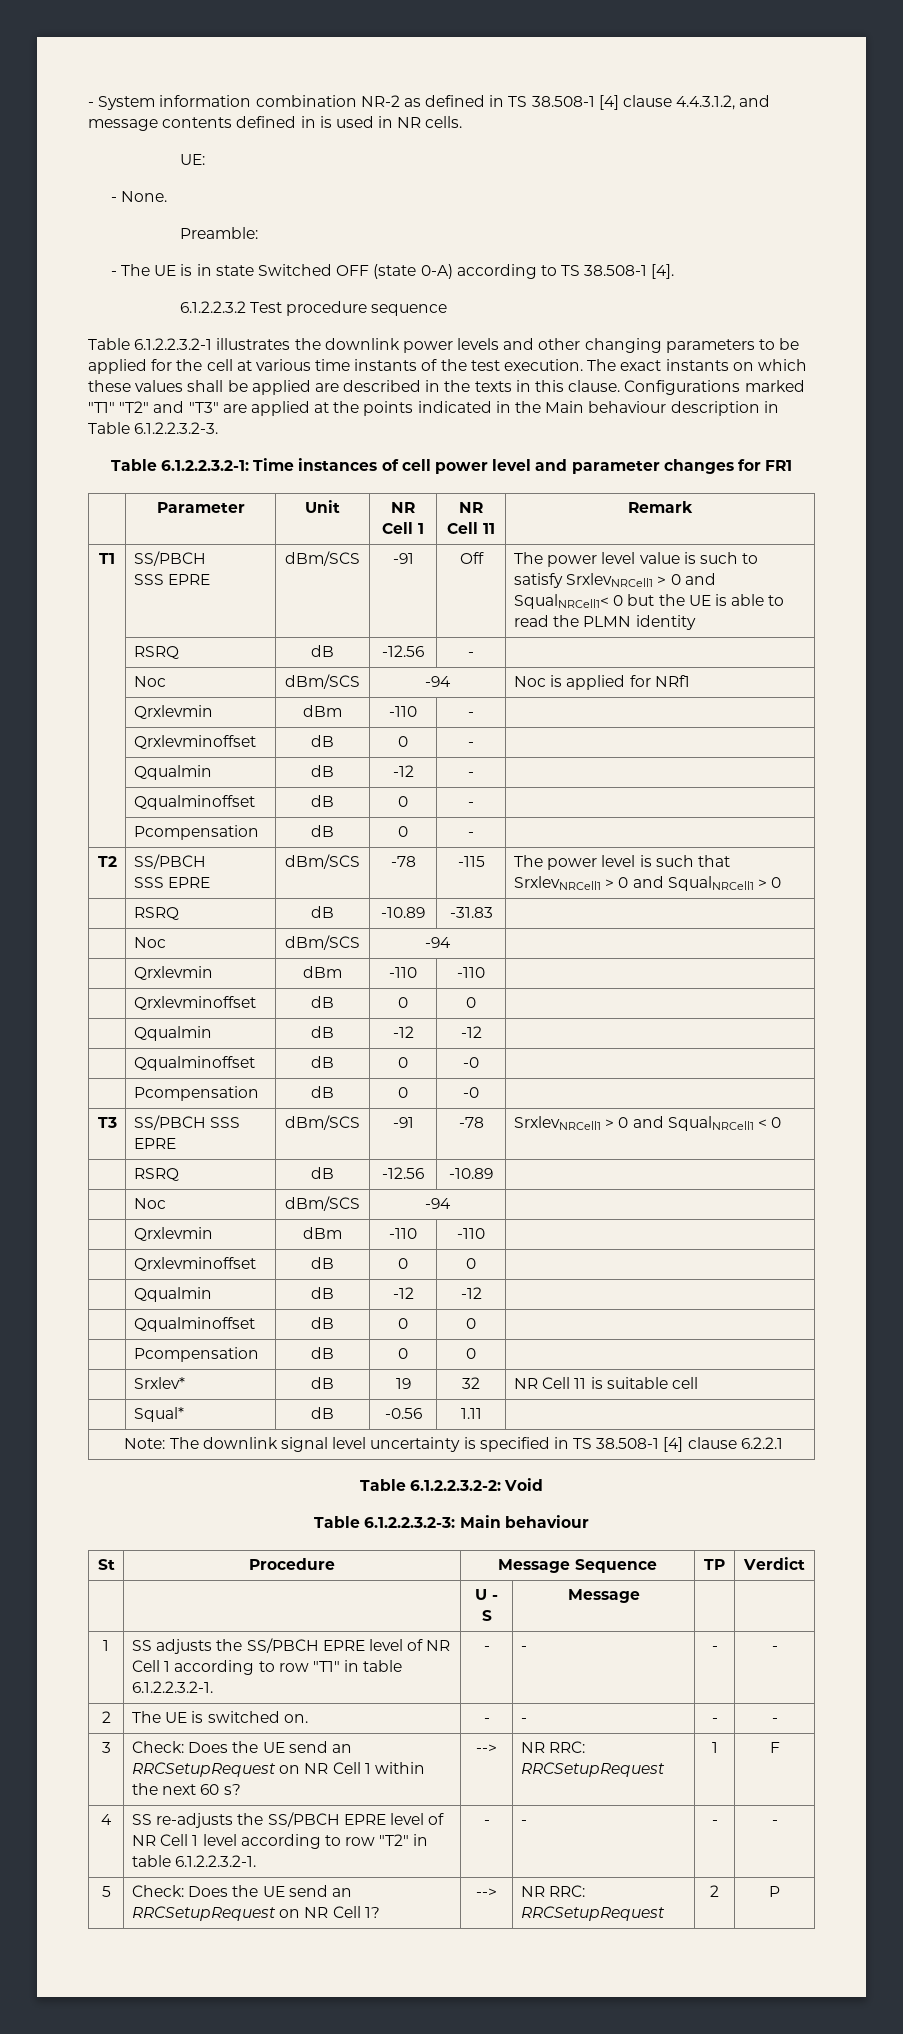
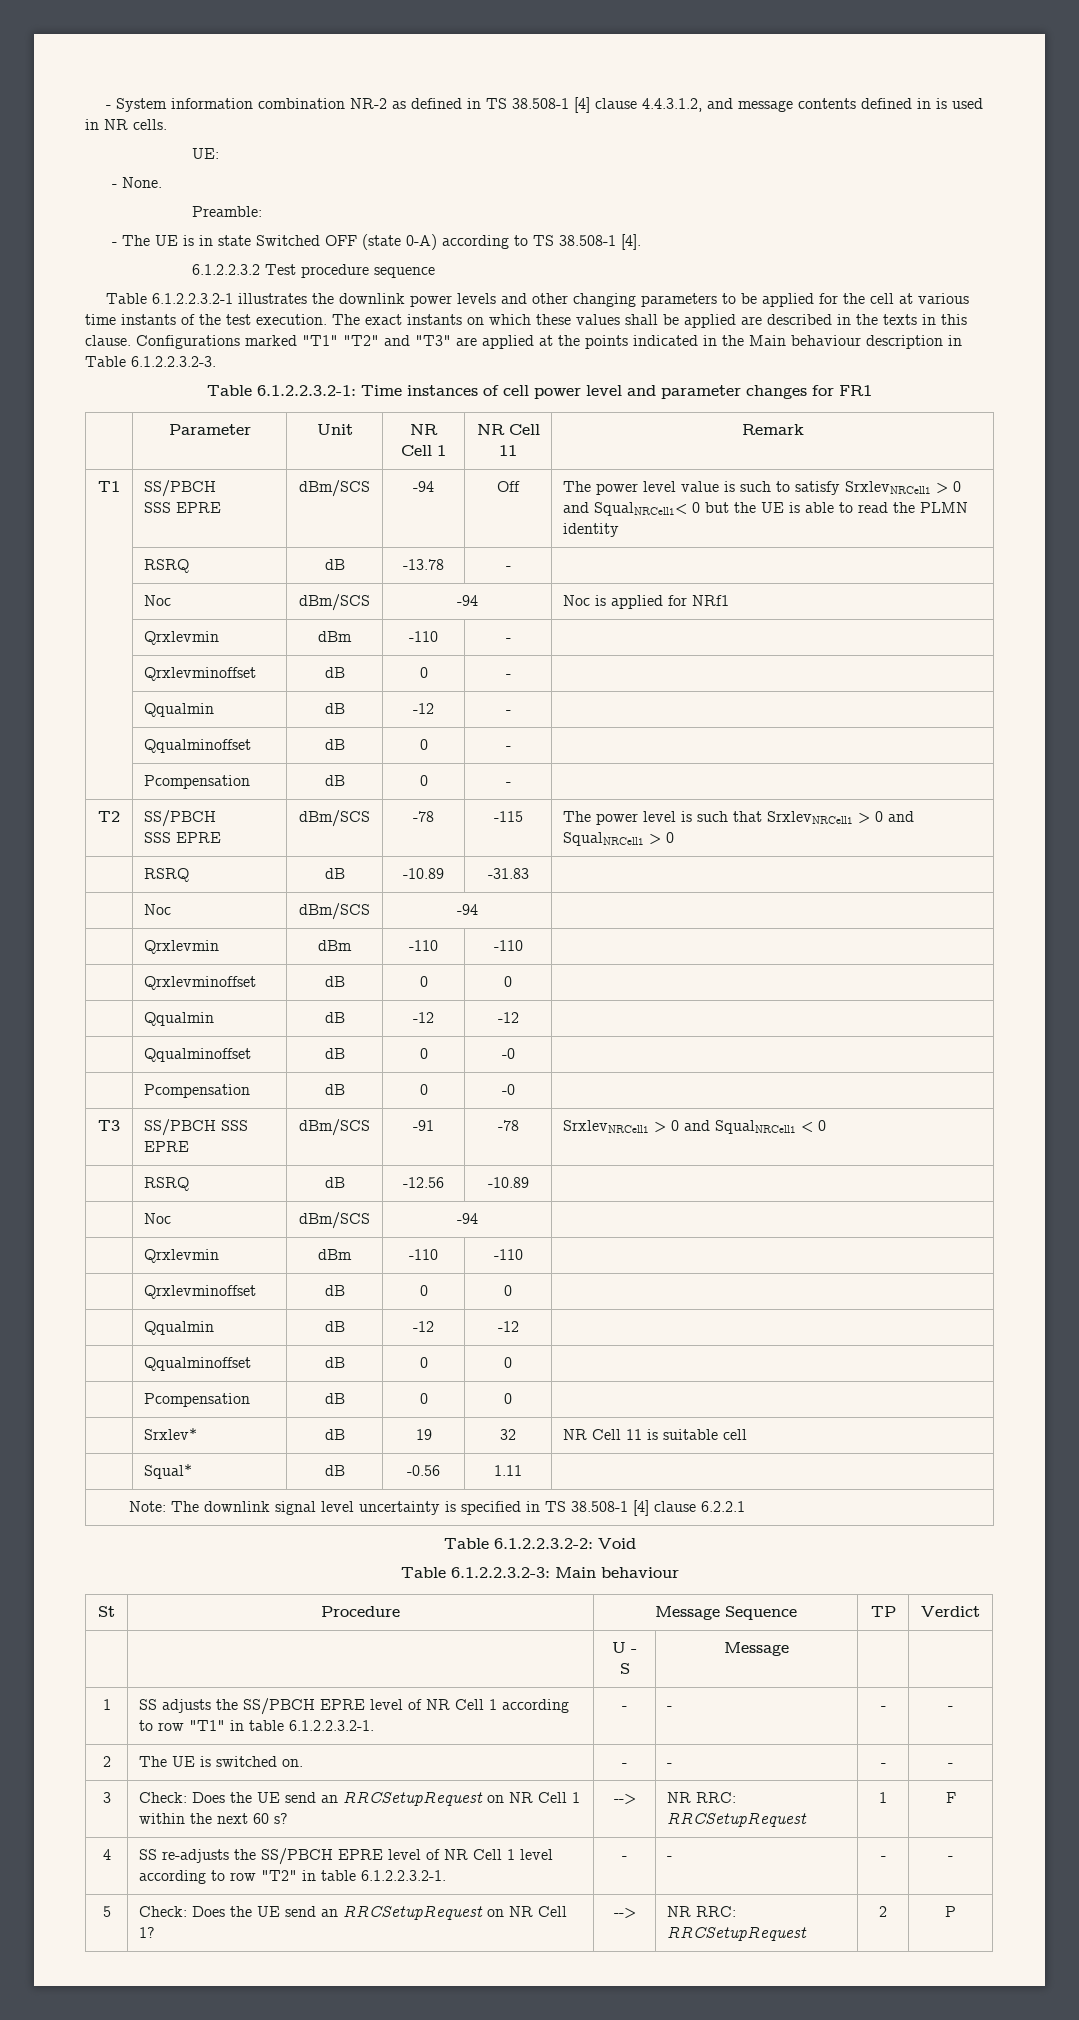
[392,553,414,564] -91 -> [413,481,434,492] -94
[382,645,424,657] -12.56 -> [403,559,444,570] -13.78

